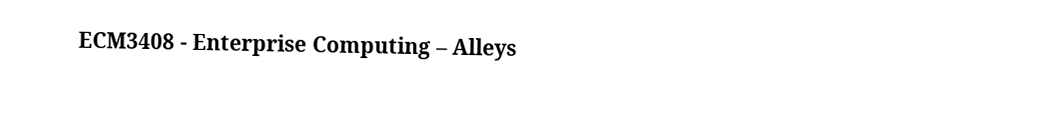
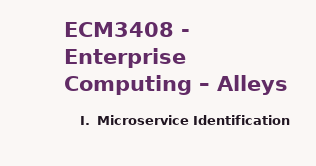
(518, 49) none -> [80,115,290,125] // I. Microservice Identification

